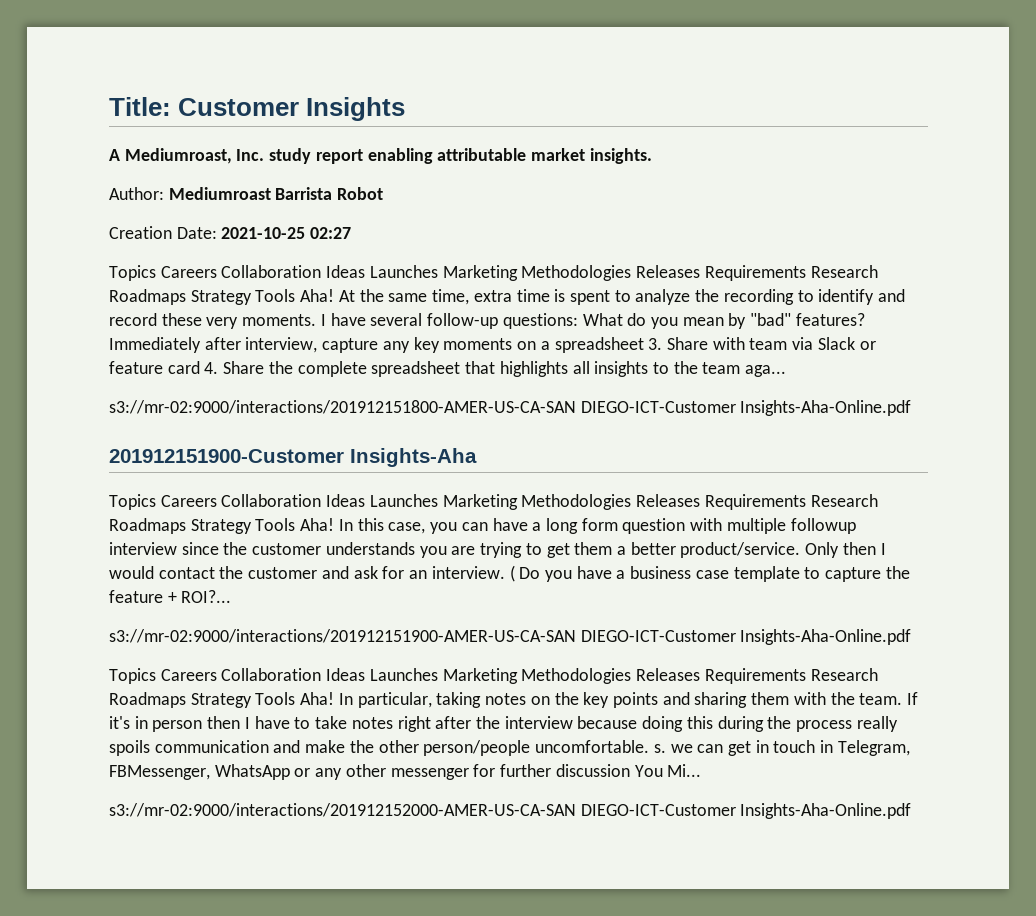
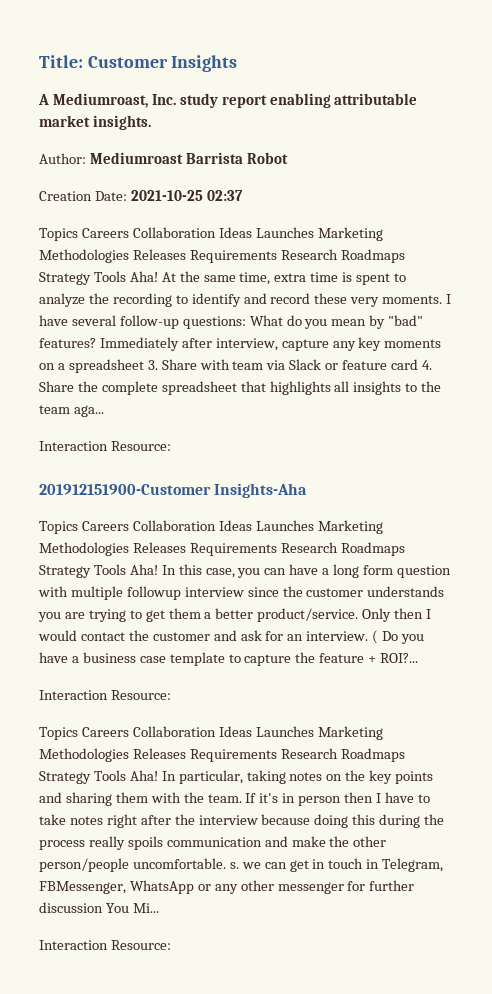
[310,227,352,239] 02:27 -> [206,190,243,201] 02:37
[109,400,912,416] s3://mr-02:9000/interactions/201912151800-AMER-US-CA-SAN DIEGO-ICT-Customer Insights-Aha-Online.pdf -> [39,441,171,451] Interaction Resource:
[109,629,912,645] s3://mr-02:9000/interactions/201912151900-AMER-US-CA-SAN DIEGO-ICT-Customer Insights-Aha-Online.pdf -> [39,690,171,700] Interaction Resource:
[109,803,912,819] s3://mr-02:9000/interactions/201912152000-AMER-US-CA-SAN DIEGO-ICT-Customer Insights-Aha-Online.pdf -> [39,940,171,950] Interaction Resource:

